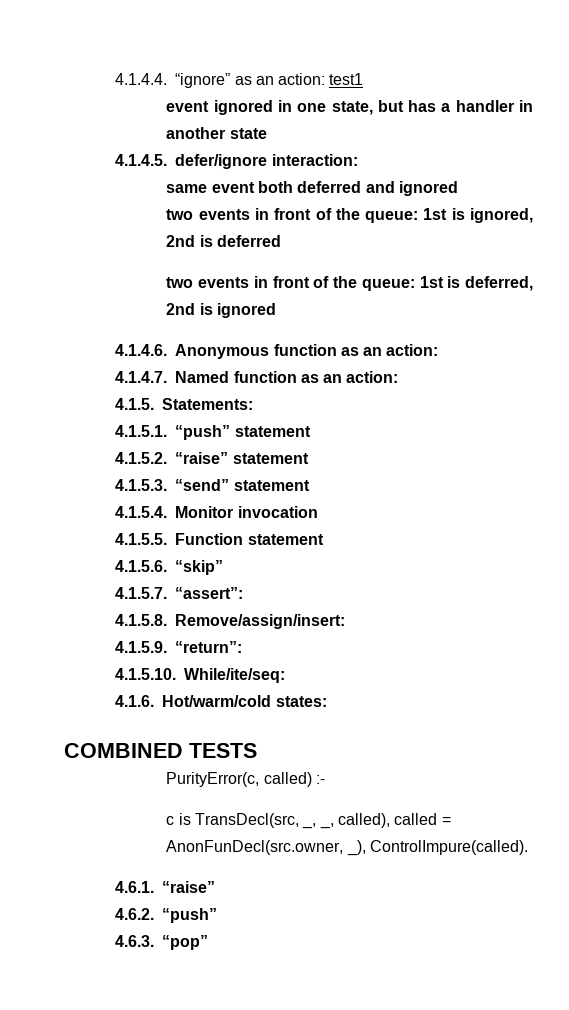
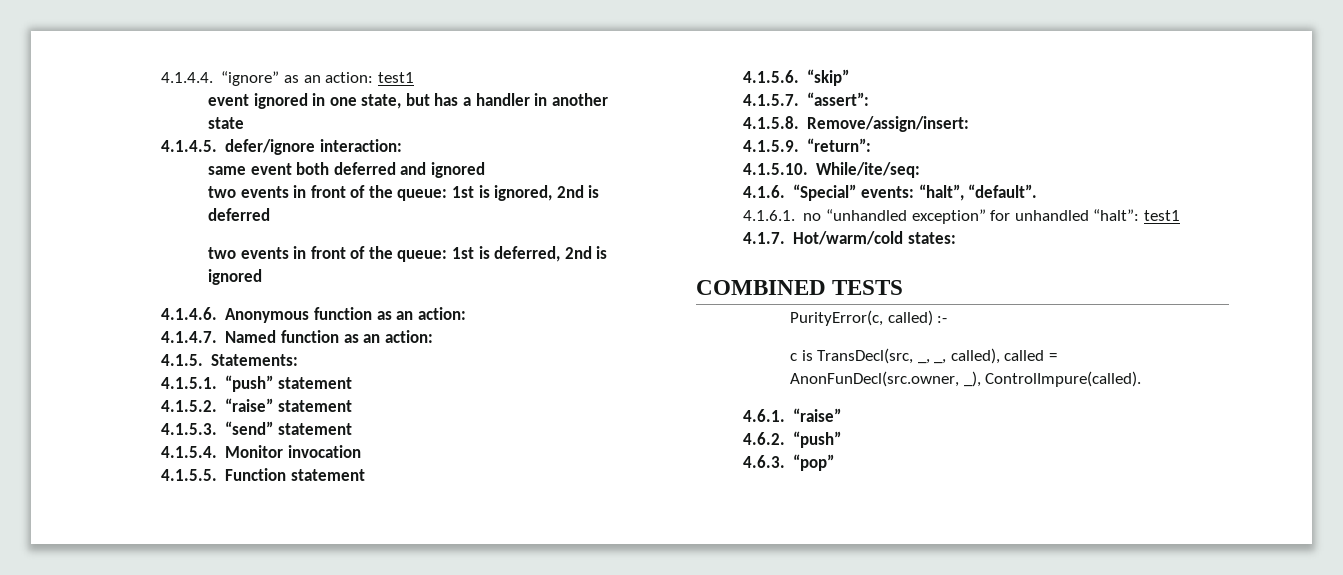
(155, 701) none -> [793,184,1038,201] [742,209,1181,224] [742,232,785,244] “Special” events: “halt”, “default”. // 4.1.6.1. no “unhandled exception” for unhandled “halt”: test1 // 4.1.7.

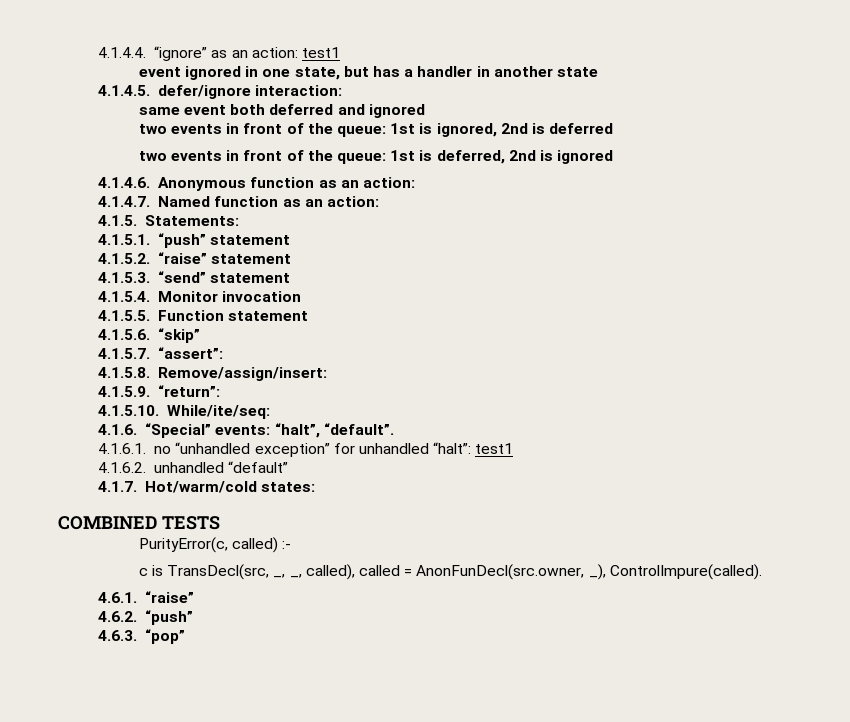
(1181, 215) none -> [98,461,289,473] // 4.1.6.2. unhandled “default”

